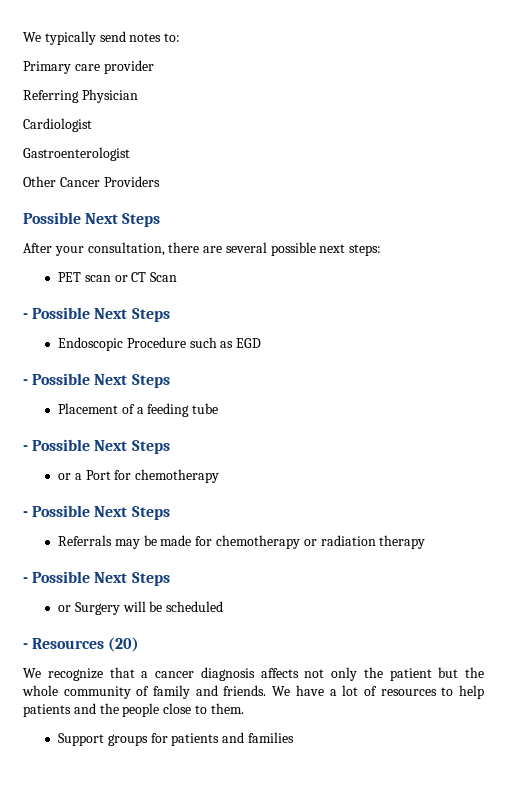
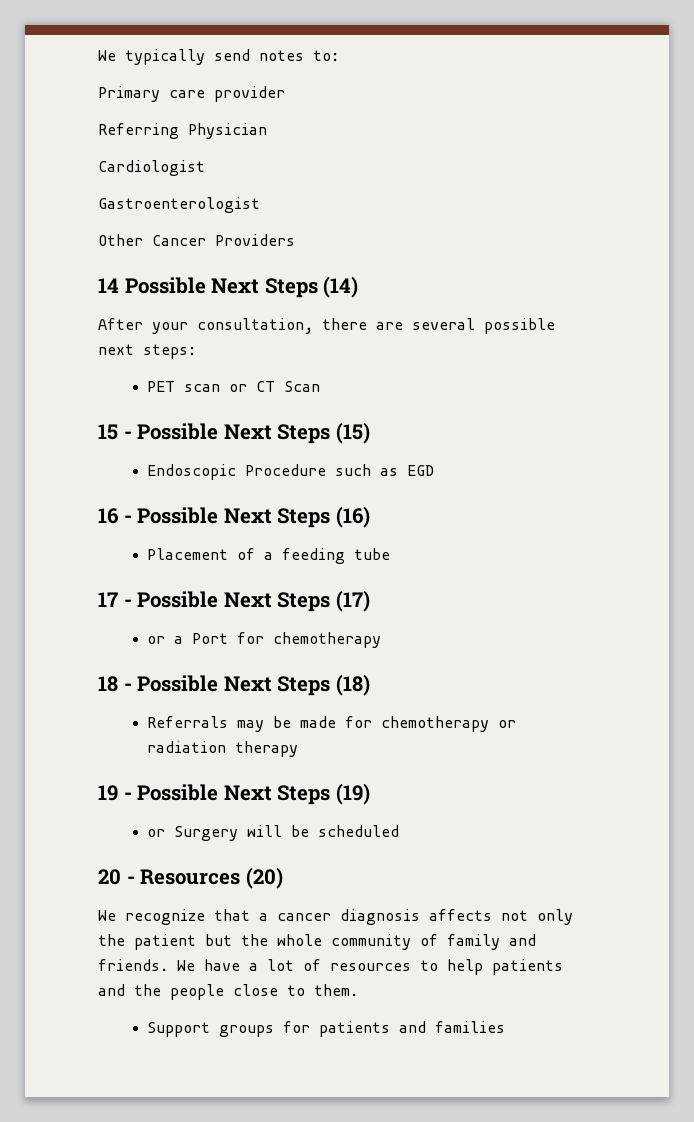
[23,212,161,227] Possible Next Steps -> [98,276,359,298] 14 Possible Next Steps (14)
[23,307,170,322] - Possible Next Steps -> [98,422,370,444] 15 - Possible Next Steps (15)
[23,373,170,388] - Possible Next Steps -> [98,506,370,528] 16 - Possible Next Steps (16)
[23,439,170,454] - Possible Next Steps -> [98,590,370,612] 17 - Possible Next Steps (17)
[23,505,170,520] - Possible Next Steps -> [98,674,370,696] 18 - Possible Next Steps (18)
[23,571,170,586] - Possible Next Steps -> [98,783,370,805] 19 - Possible Next Steps (19)
(224, 606) none -> [98,869,121,885] 20

